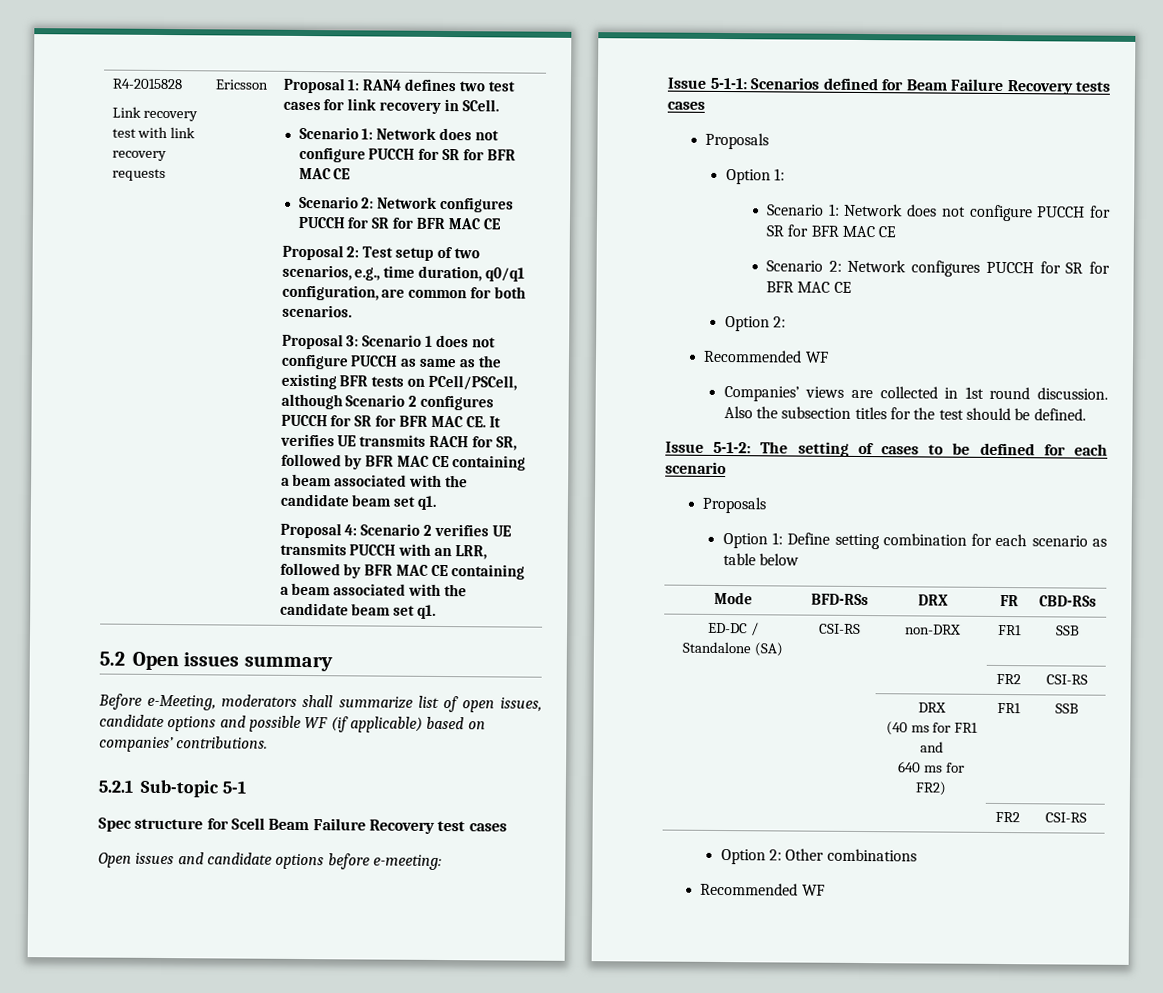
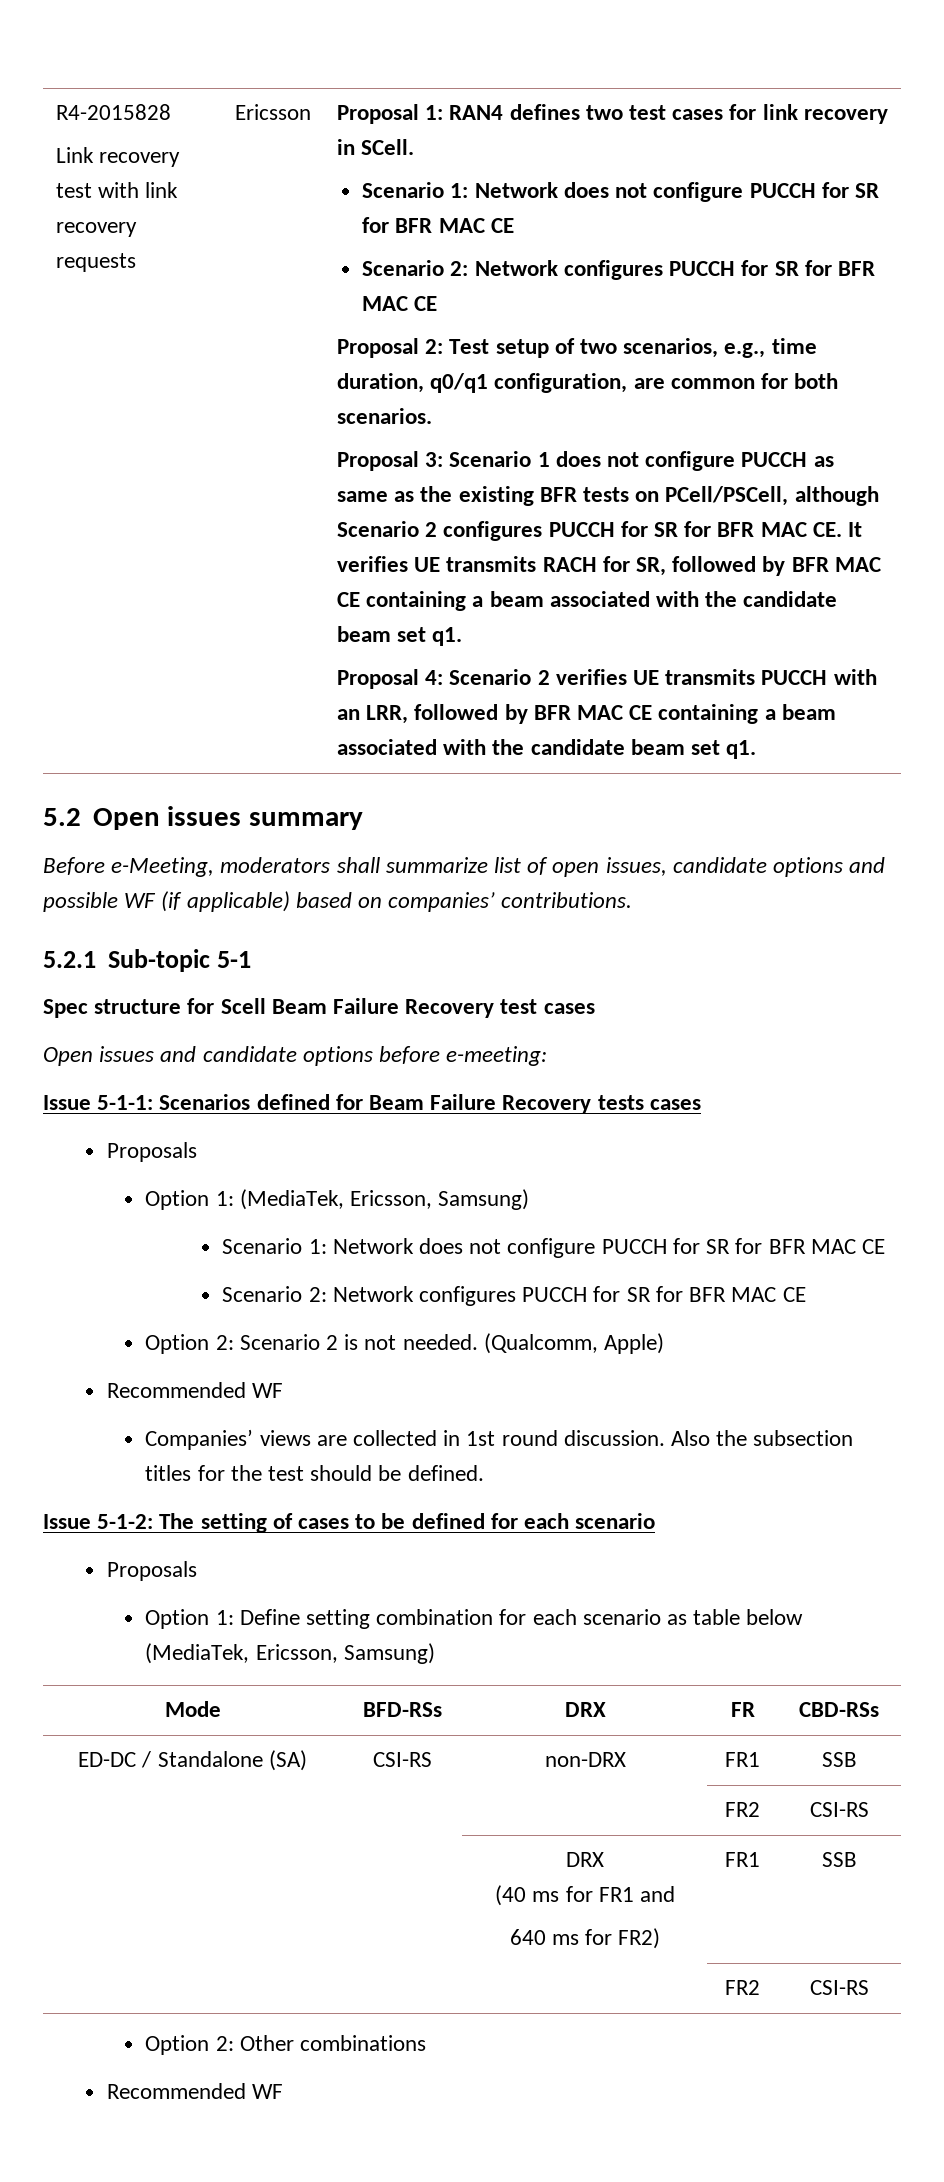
(786, 174) none -> [239,1189,530,1210] (MediaTek, Ericsson, Samsung)
(787, 322) none -> [239,1333,665,1354] Scenario 2 is not needed. (Qualcomm, Apple)
(800, 559) none -> [145,1643,435,1664] (MediaTek, Ericsson, Samsung)

